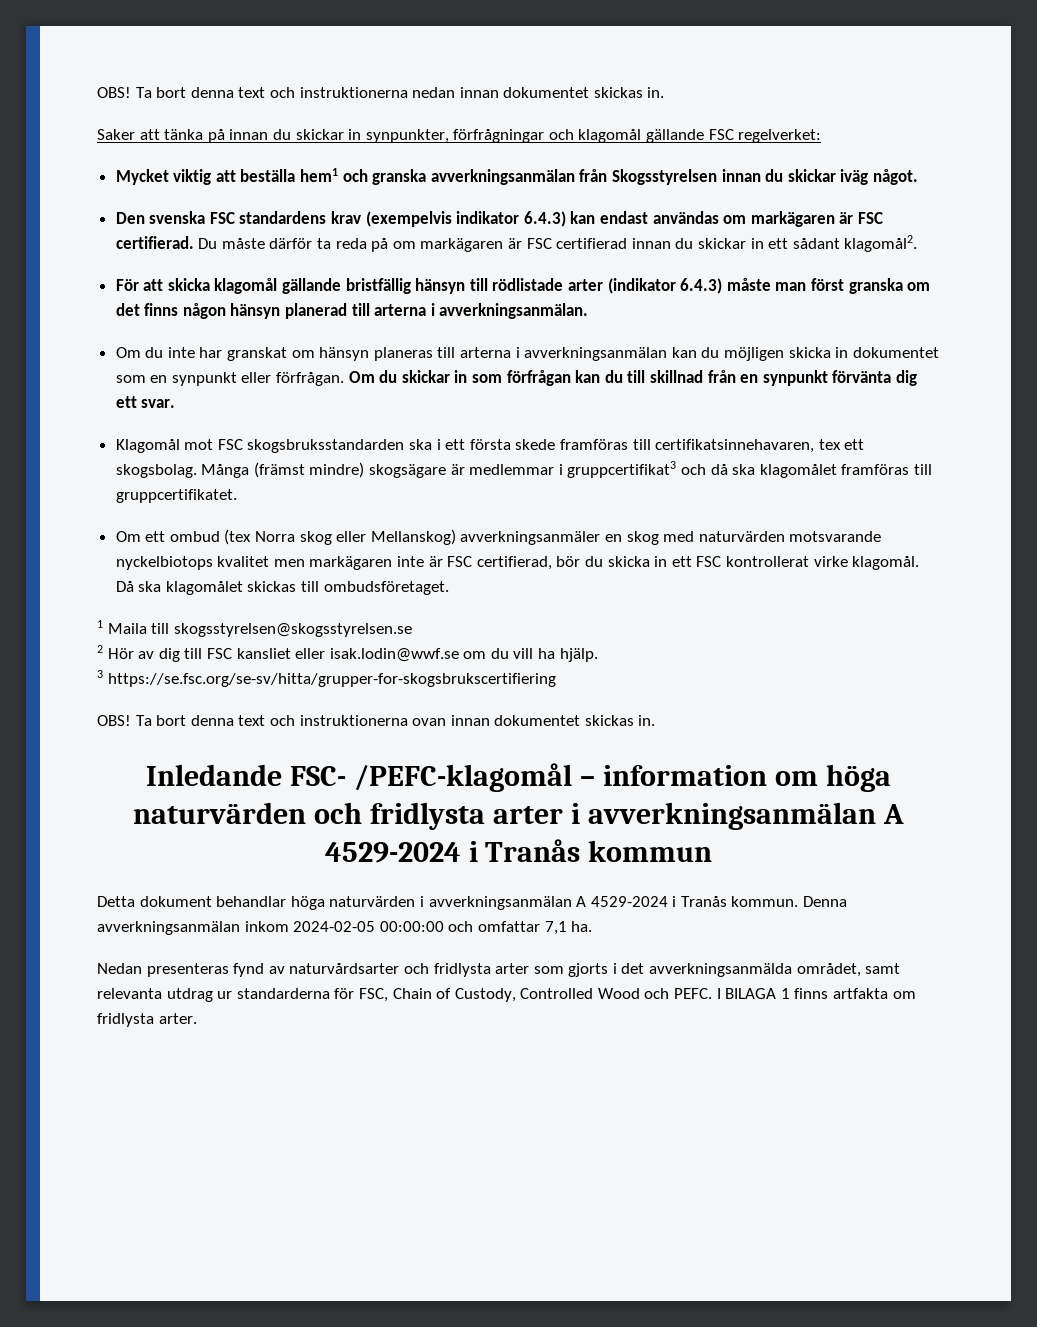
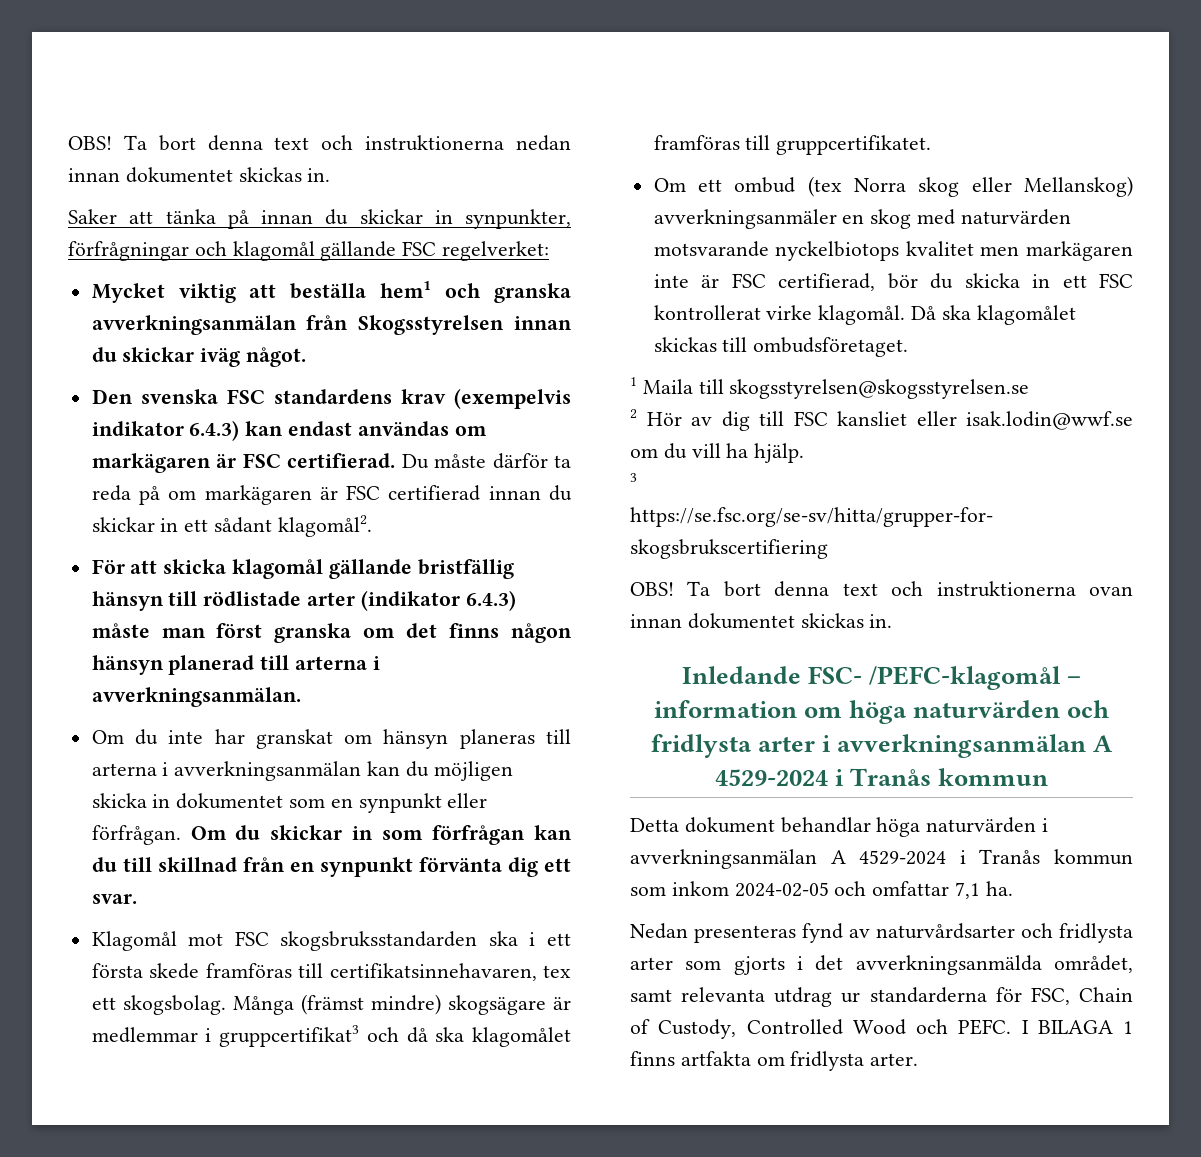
[731,896,848,907] [97,921,240,935] kommun. Denna avverkningsanmälan -> [1054,849,1133,865] [630,886,666,896] kommun som
[379,921,444,932] 00:00:00 -> (829, 889) none

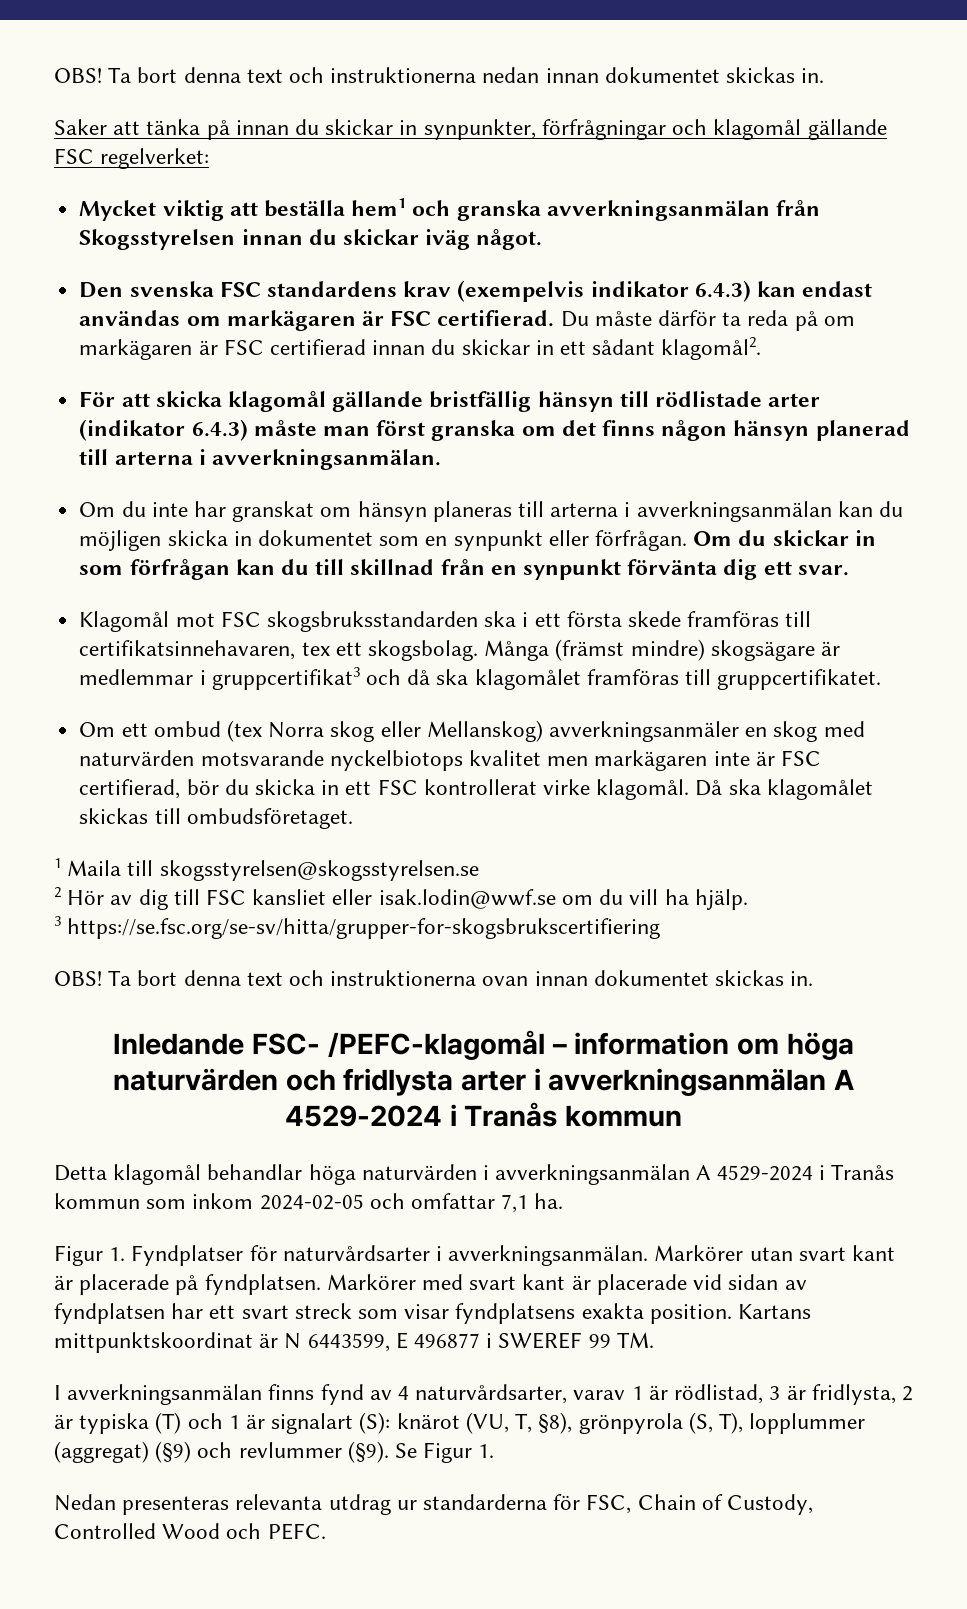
[684,817,775,833] dokument -> [113,1164,202,1185] klagomål
[630,923,1133,943] [630,955,1133,975] [630,989,672,1002] Nedan presenteras fynd av naturvårdsarter och fridlysta arter som gjorts i det avverkningsanmälda området, samt -> [54,1245,896,1266] [54,1274,807,1295] [54,1303,812,1324] [54,1332,654,1353] [54,1384,913,1405] [54,1412,866,1434] [54,1441,495,1463] [54,1494,230,1515] Figur 1. Fyndplatser för naturvårdsarter i avverkningsanmälan. Markörer utan svart kant är placerade på fyndplatsen. Markörer med svart kant är placerade vid sidan av fyndplatsen har ett svart streck som visar fyndplatsens exakta position. Kartans mittpunktskoordinat är N 6443599, E 496877 i SWEREF 99 TM. // I avverkningsanmälan finns fynd av 4 naturvårdsarter, varav 1 är rödlistad, 3 är fridlysta, 2 är typiska (T) och 1 är signalart (S): knärot (VU, T, §8), grönpyrola (S, T), lopplummer (aggregat) (§9) och revlummer (§9). Se Figur 1. // Nedan presenteras
[1021,1020,1133,1034] [630,1051,919,1071] I BILAGA 1 finns artfakta om fridlysta arter. -> (326, 1531) none

